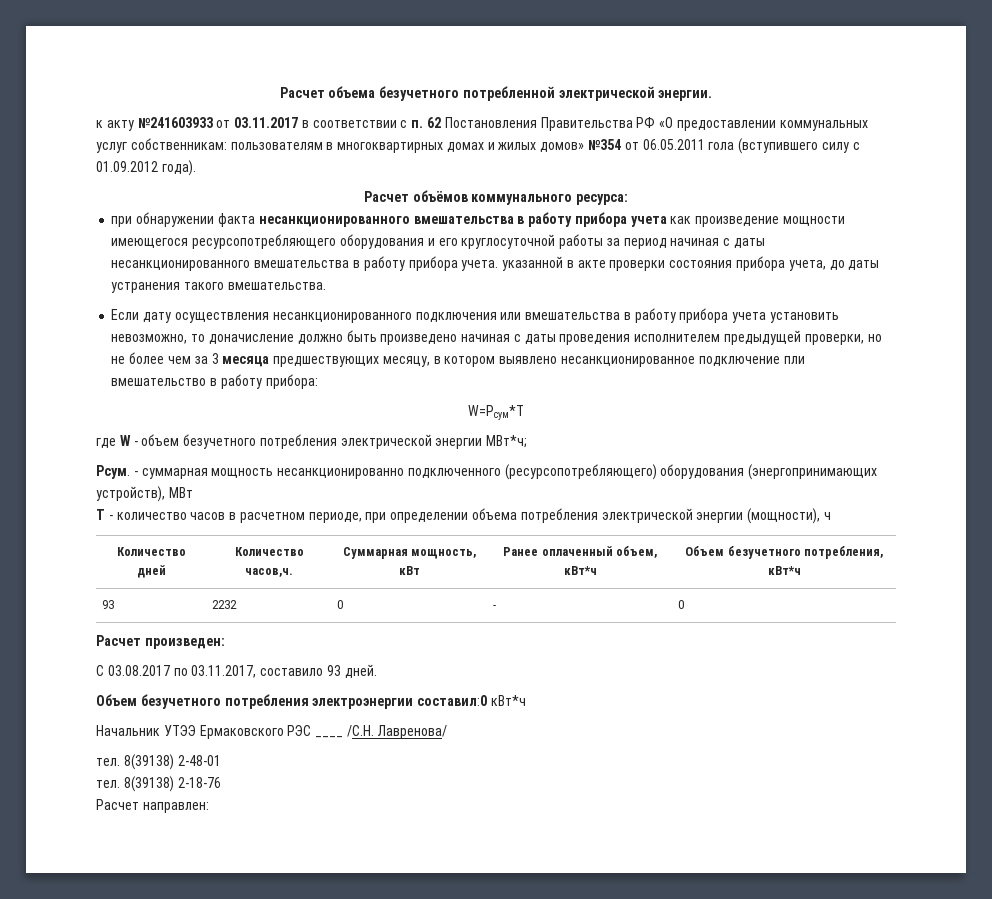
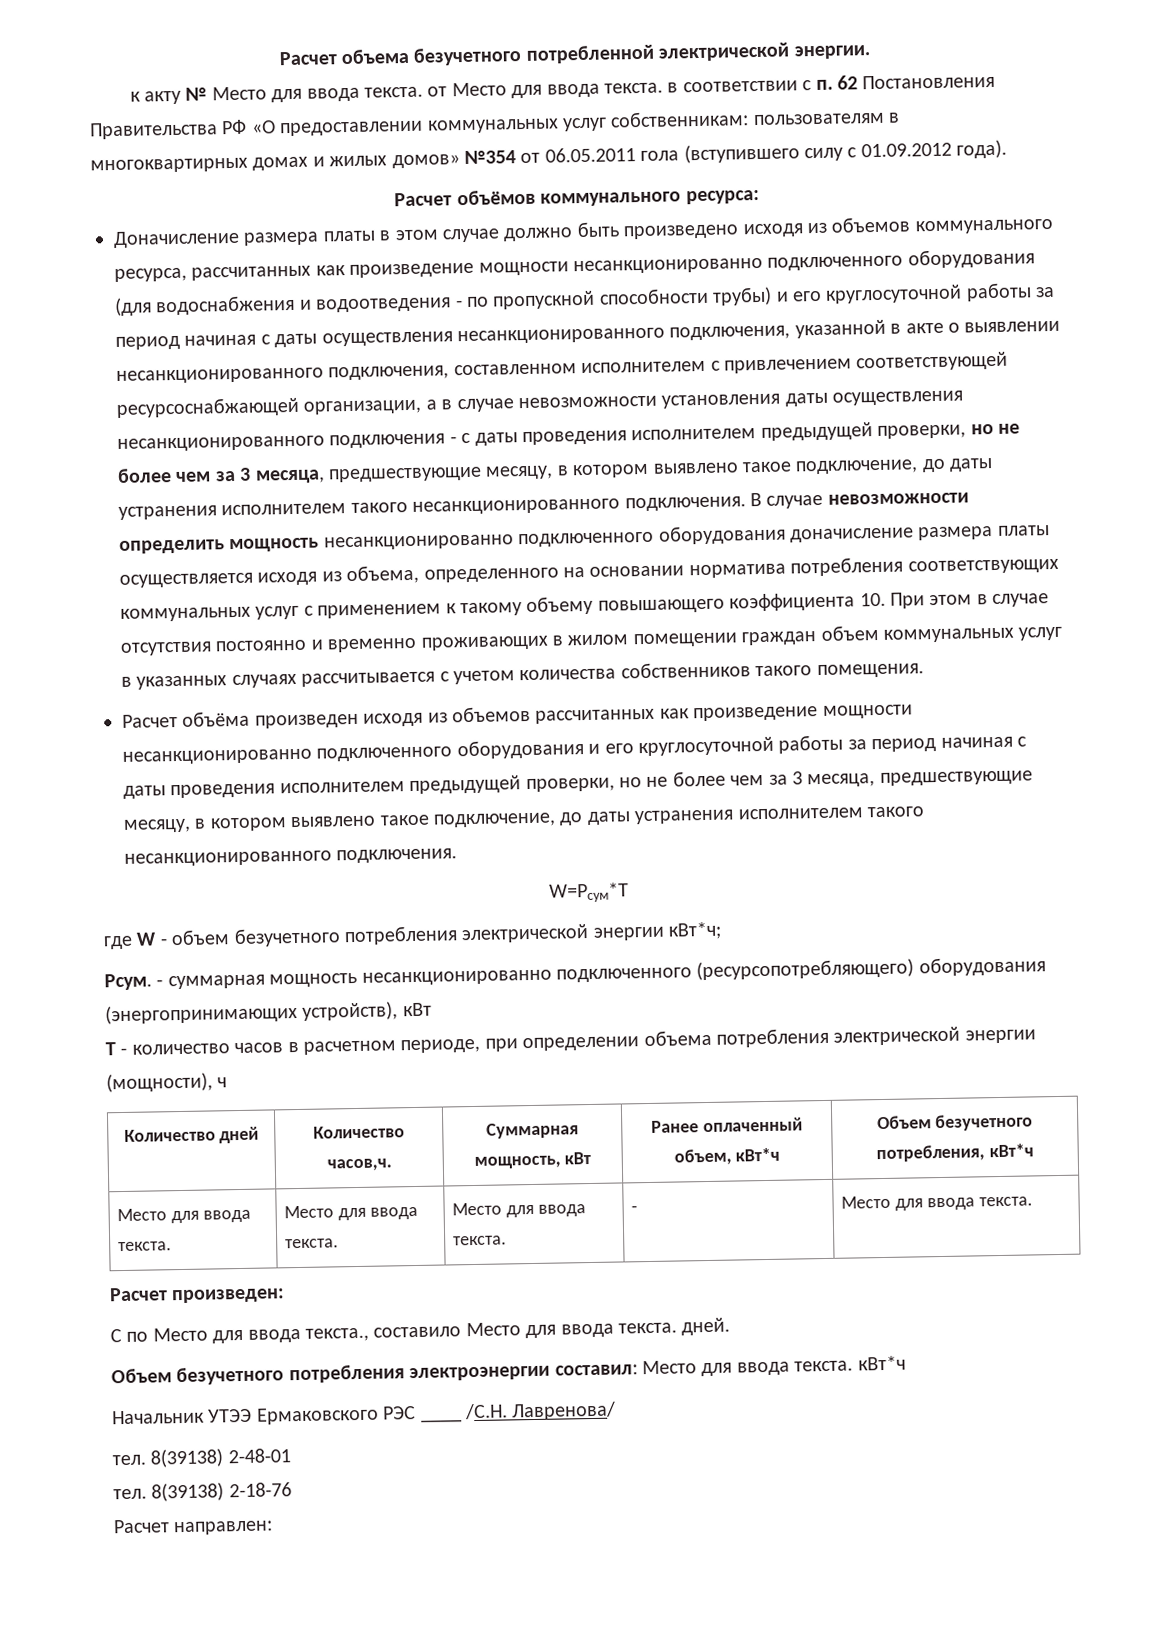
[137,117,299,128] №241603933 от 03.11.2017 -> [185,82,664,103] № Место для ввода текста. от Место для ввода текста.
[111,212,845,227] [111,234,765,249] [111,256,880,271] [111,282,326,293] [111,308,839,323] [111,330,458,345] при обнаружении факта несанкционированного вмешательства в работу прибора учета как произведение мощности имеющегося ресурсопотребляющего оборудования и его круглосуточной работы за период начиная с даты несанкционированного вмешательства в работу прибора учета. указанной в акте проверки состояния прибора учета, до даты устранения такого вмешательства. // Если дату осуществления несанкционированного подключения или вмешательства в paботу прибора учета установить невозможно, то доначисление должно быть произведено -> [113,216,1053,249] [114,248,1035,283] [114,282,1056,317] [115,319,1061,350] [116,351,1009,384] [116,390,964,418] [117,422,1020,452] [117,458,994,484] [118,492,969,520] [119,524,1050,554] [119,556,1059,588] [120,592,1050,622] [120,624,1063,656] [121,661,924,690] [122,704,913,729] [122,734,937,765] Доначисление размера платы в этом случае должно быть произведено исходя из объемов коммунального ресурса, рассчитанных как произведение мощности несанкционированно подключенного оборудования (для водоснабжения и водоотведения - по пропускной способности трубы) и его круглосуточной работы за период начиная с даты осуществления несанкционированного подключения, указанной в акте о выявлении несанкционированного подключения, составленном исполнителем с привлечением соответствующей ресурсоснабжающей организации, а в случае невозможности установления даты осуществления несанкционированного подключения - с даты проведения исполнителем предыдущей проверки, но не более чем за 3 месяца, предшествующие месяцу, в котором выявлено такое подключение, до даты устранения исполнителем такого несанкционированного подключения. В случае невозможности определить мощность несанкционированно подключенного оборудования доначисление размера платы осуществляется исходя из объема, определенного на основании норматива потребления соответствующих коммунальных услуг с применением к такому объему повышающего коэффициента 10. При этом в случае отсутствия постоянно и временно проживающих в жилом помещении граждан объем коммунальных услуг в указанных случаях рассчитывается с учетом количества собственников такого помещения. // Расчет объёма произведен исходя из объемов рассчитанных как произведение мощности несанкционированно подключенного оборудования и его круглосуточной работы за период
[222,356,805,367] [111,374,318,389] месяца предшествующих месяцу, в котором выявлено несанкционированное подключение пли вмешательство в работу прибора: -> [807,770,1033,788] [123,806,924,833] [124,848,458,867] месяца, предшествующие месяцу, в котором выявлено такое подключение, до даты устранения исполнителем такого несанкционированного подключения.
[486,435,528,448] МВт*ч; -> [668,921,723,940] кВт*ч;
[168,487,193,498] МВт -> [402,1002,432,1017] кВт
[102,600,115,609] [212,600,238,609] [337,600,344,609] [493,605,497,609] [678,600,685,609] [96,635,225,649] [96,665,341,678] 93 | 2232 | 0 | - | 0 // Расчет произведен: // С 03.08.2017 по 03.11.2017, составило 93 -> [116,1208,252,1224] [117,1241,172,1252] [283,1205,419,1221] [284,1238,339,1249] [451,1202,587,1218] [452,1235,507,1246] [630,1205,638,1213] [840,1195,1034,1211] [109,1287,286,1304] [110,1322,677,1344] Место для ввода текста. | Место для ввода текста. | Место для ввода текста. | - | Место для ввода текста. // Расчет произведен: // С по Место для ввода текста., составило Место для ввода текста.
[417,695,488,706] составил:0 -> [554,1360,854,1377] составил: Место для ввода текста.

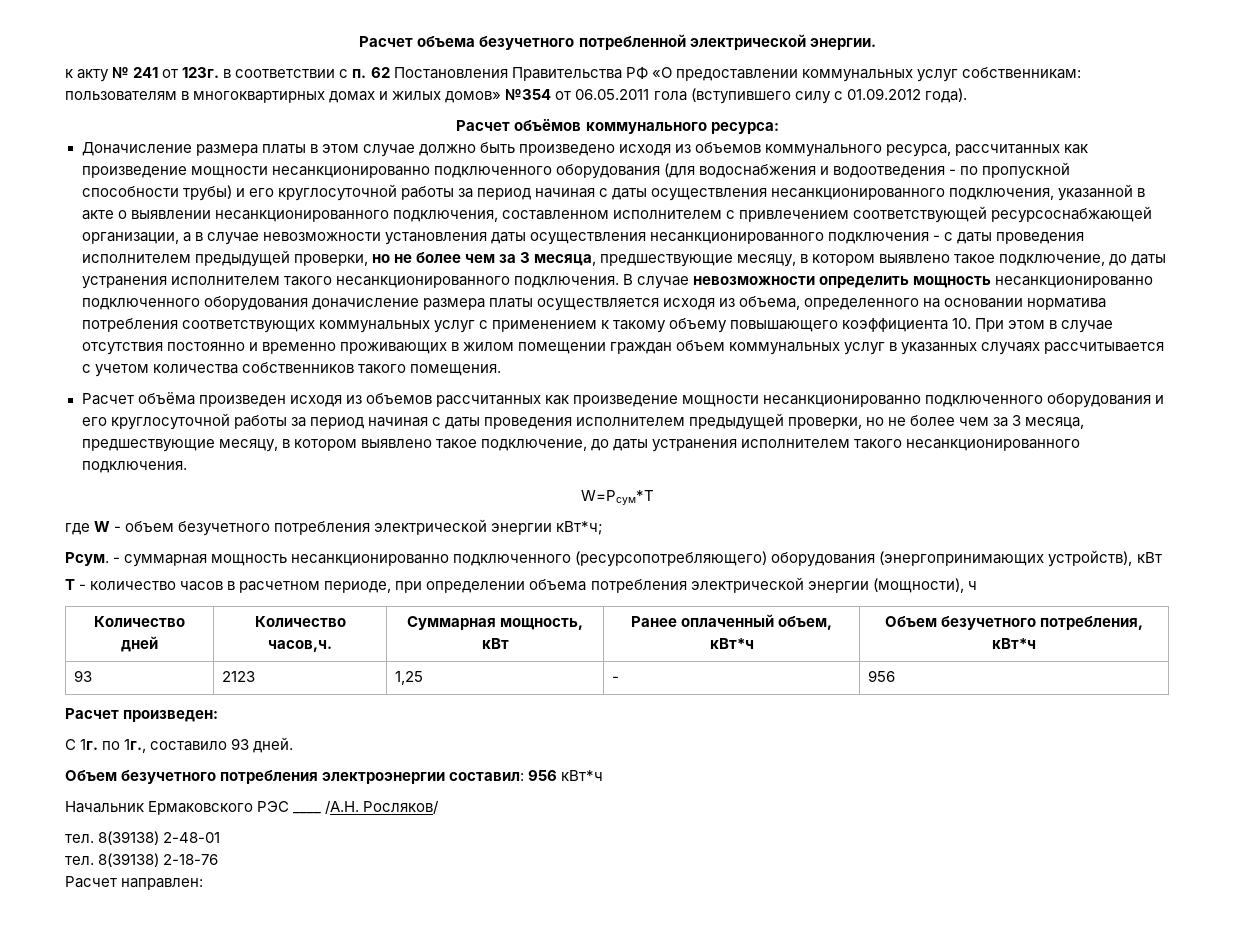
[211,82,664,103] Место для ввода текста. от Место для ввода текста. -> [133,67,220,78] 241 от 123г.
[116,1208,252,1224] [117,1241,172,1252] [283,1205,419,1221] [284,1238,339,1249] [451,1202,587,1218] [452,1235,507,1246] [630,1205,638,1213] [840,1195,1034,1211] [109,1287,286,1304] [110,1322,677,1344] Место для ввода текста. | Место для ввода текста. | Место для ввода текста. | - | Место для ввода текста. // Расчет произведен: // С по Место для ввода текста., составило Место для ввода текста. -> [74,670,93,682] [222,671,256,682] [395,671,424,685] [612,676,620,682] [868,670,896,682] [65,708,219,722] [65,738,250,753] 93 | 2123 | 1,25 | - | 956 // Расчет произведен: // С 1г. по 1г., составило 93
[641,1360,854,1377] Место для ввода текста. -> [528,770,558,781] 956
[208,1408,253,1423] УТЭЭ -> (144, 807) none
[463,1401,617,1421] /С.Н. Лавренова/ -> [325,800,440,814] /А.Н. Росляков/

